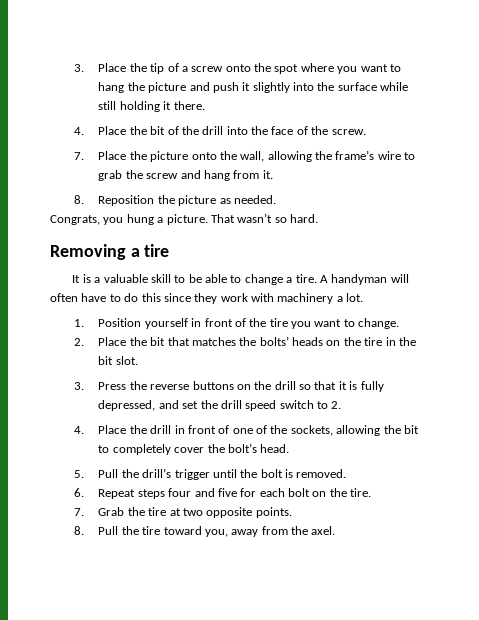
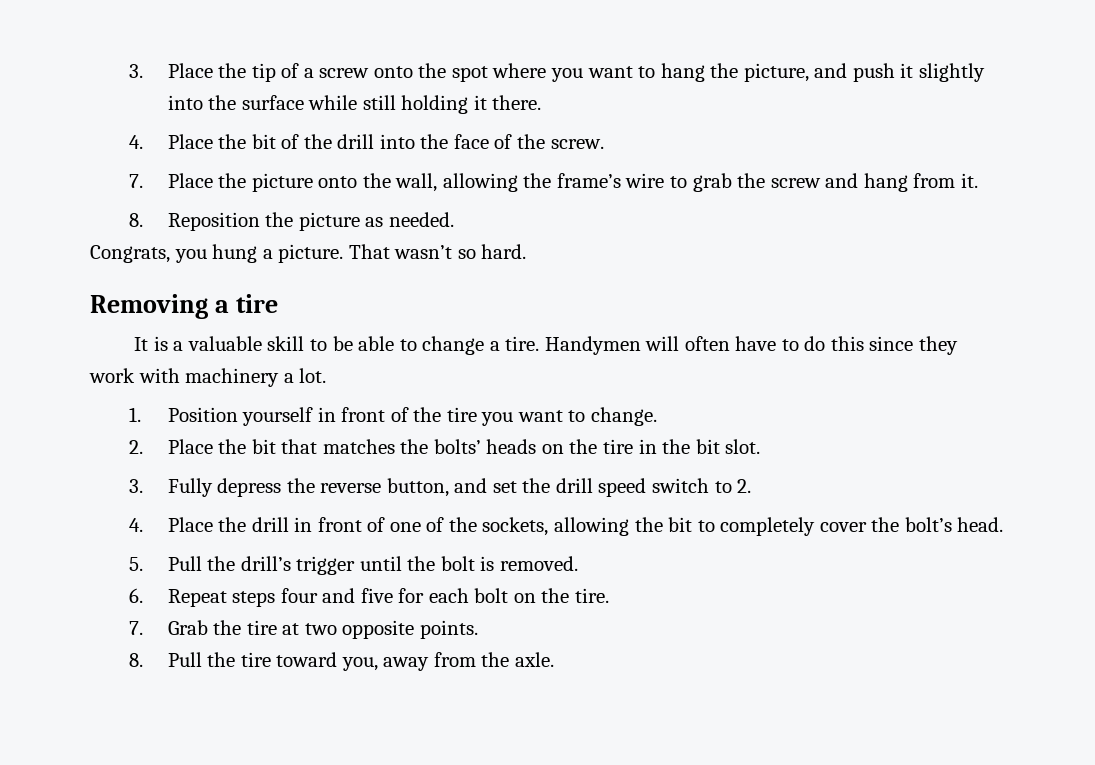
[148,82,187,93] picture -> [743,63,809,82] picture,
[319,274,388,285] A handyman -> [544,336,641,355] Handymen
[98,381,384,392] [98,400,156,411] Press the reverse buttons on the drill so that it is fully depressed, -> [167,478,449,497] Fully depress the reverse button,
[311,526,336,535] axel. -> [514,652,554,667] axle.

